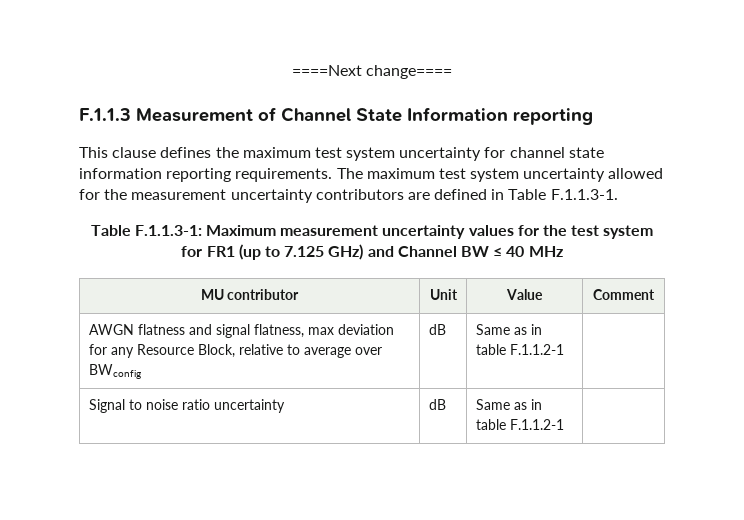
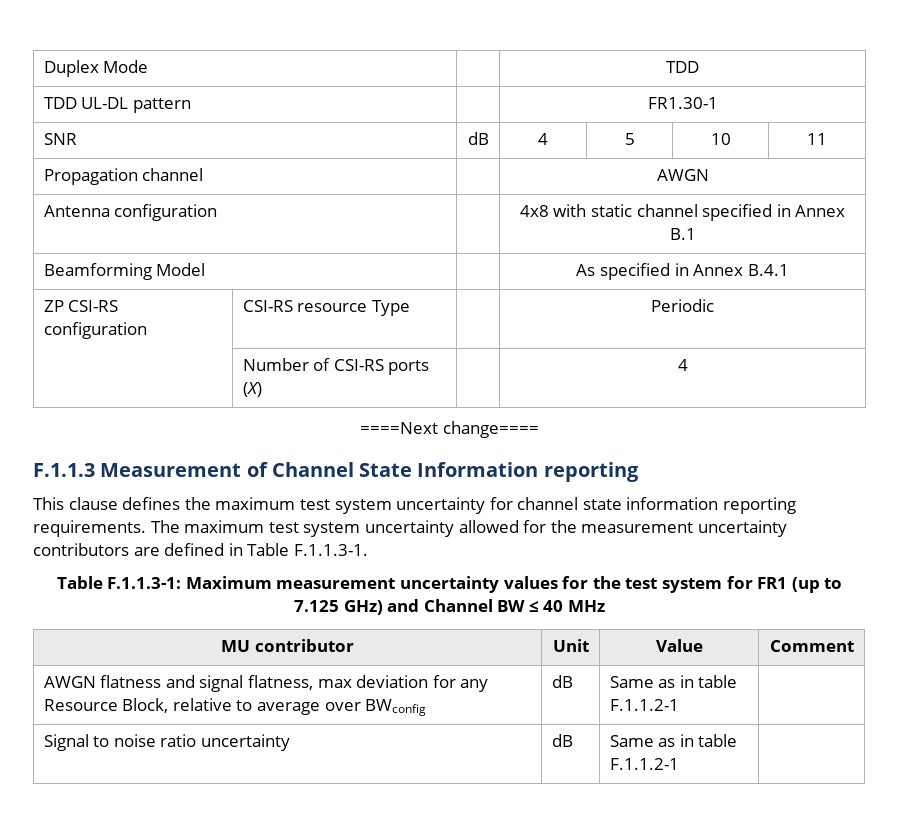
(291, 70) none -> [43,60,149,77] [666,61,700,73] [43,97,191,113] [647,97,718,109] [43,133,77,145] [467,132,489,145] [538,133,548,145] [624,133,635,145] [710,133,731,145] [807,133,827,145] [43,168,204,185] [656,169,709,181] [43,204,218,221] [519,204,846,221] [669,228,696,240] [43,263,206,280] [576,263,789,280] [43,300,119,312] [43,322,147,339] [242,300,410,316] [651,299,715,312] [242,358,430,375] [242,382,262,397] [677,359,688,371] Duplex Mode | | TDD // TDD UL-DL pattern | | FR1.30-1 // SNR | dB | 4 | 5 | 10 | 11 // Propagation channel | | AWGN // Antenna configuration | | 4x8 with static channel specified in Annex B.1 // Beamforming Model | | As specified in Annex B.4.1 // ZP CSI-RS configuration | CSI-RS resource Type | | Periodic // | Number of CSI-RS ports (X) | | 4 //

